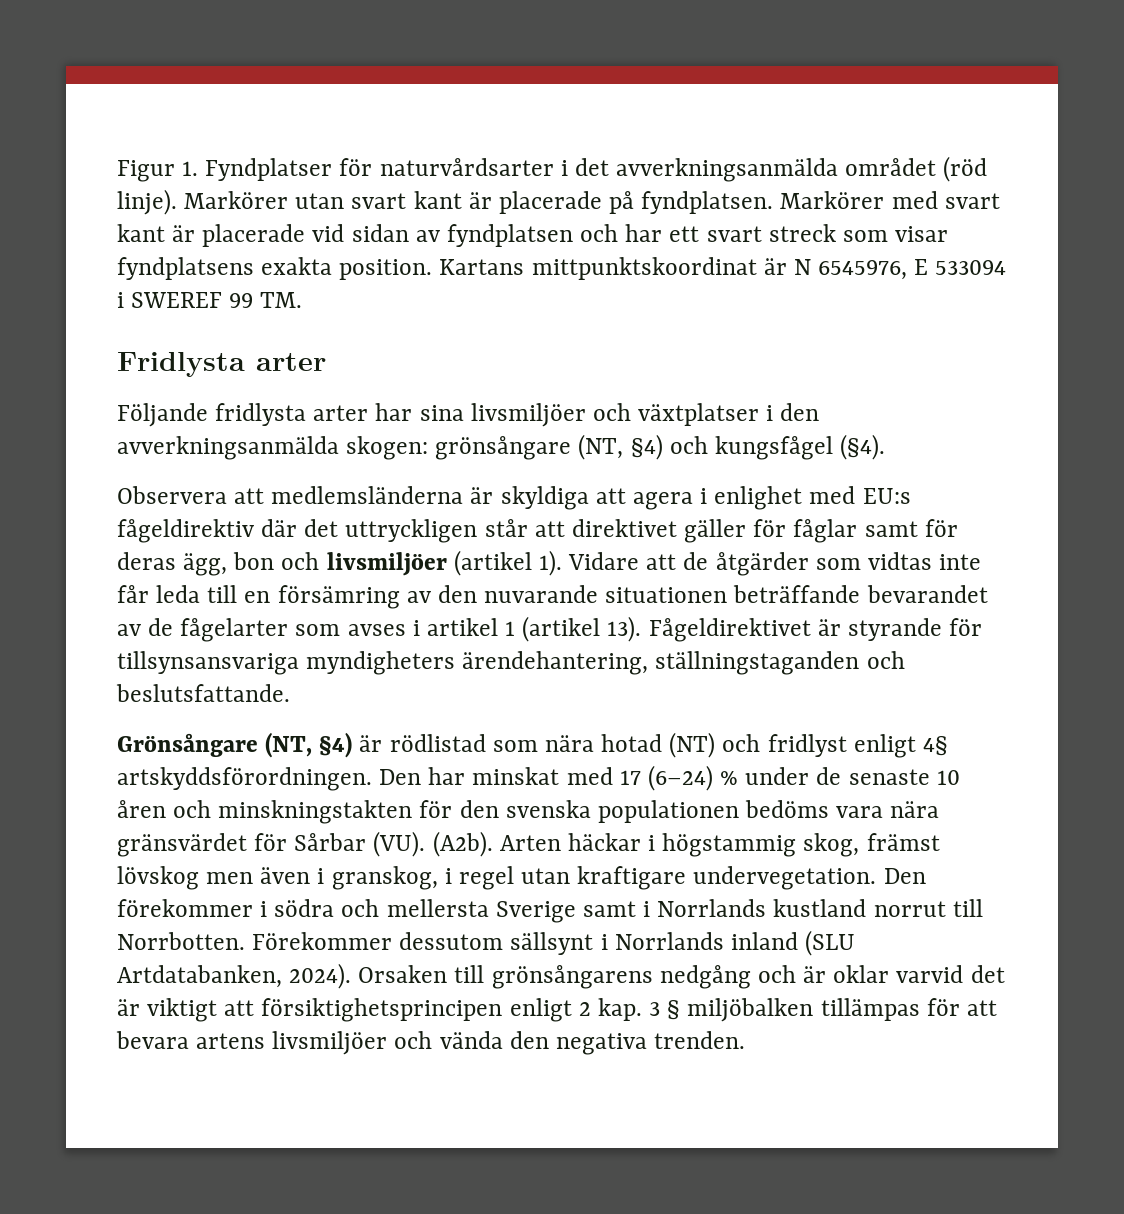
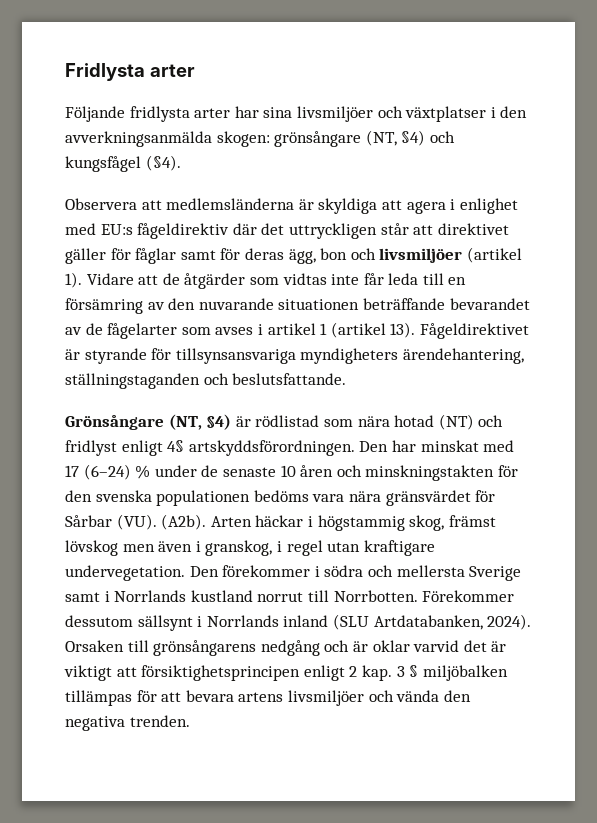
[117,156,988,182] [117,189,1000,215] [117,224,949,247] [117,257,1007,280] [117,292,303,308] Figur 1. Fyndplatser för naturvårdsarter i det avverkningsanmälda området (röd linje). Markörer utan svart kant är placerade på fyndplatsen. Markörer med svart kant är placerade vid sidan av fyndplatsen och har ett svart streck som visar fyndplatsens exakta position. Kartans mittpunktskoordinat är N 6545976, E 533094 i SWEREF 99 TM. // -> (65, 72) none

